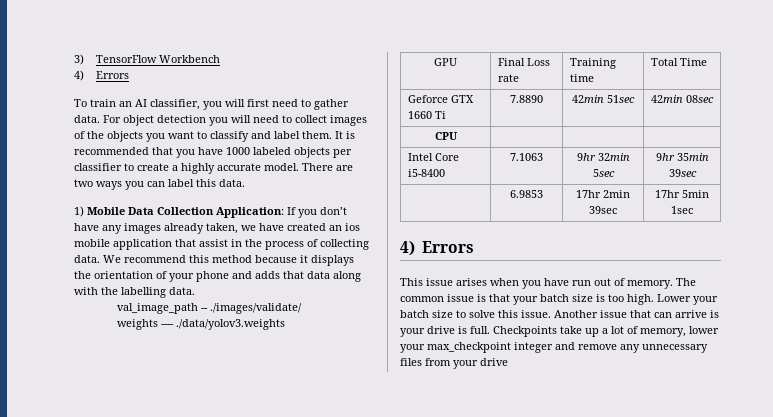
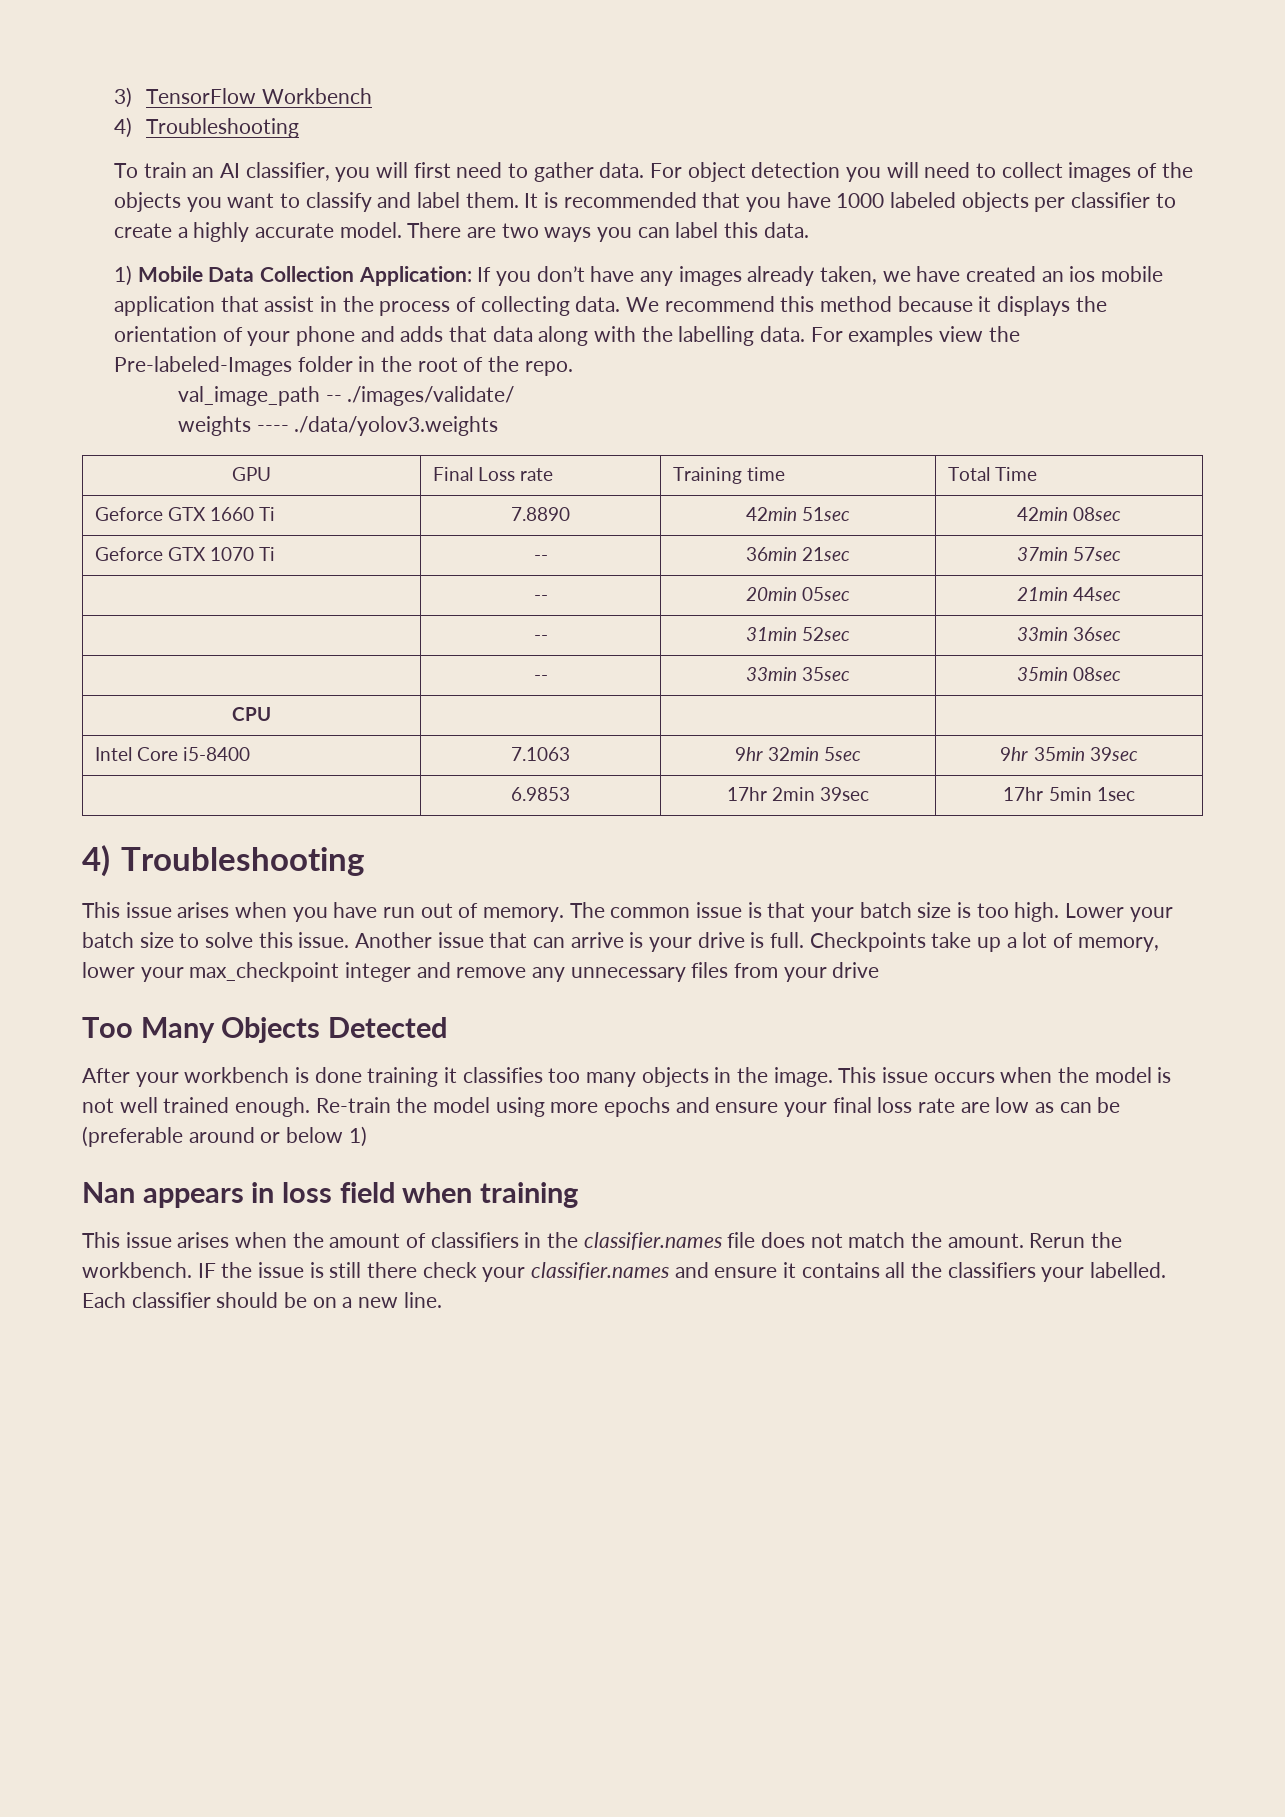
[95,71,129,79] Errors -> [146,118,300,138] Troubleshooting
(195, 291) none -> [810,326,1020,346] [114,356,573,376] For examples view the Pre-labeled-Images folder in the root of the repo.
(714, 99) none -> [94,547,275,561] [533,555,548,561] [745,547,851,561] [1016,547,1122,561] [533,595,548,601] [745,587,851,601] [1016,587,1122,601] [533,635,548,641] [745,627,851,641] [1016,627,1122,641] [533,675,548,681] [745,667,851,681] [1016,667,1122,681] // Geforce GTX 1070 Ti | -- | 36min 21sec | 37min 57sec // | -- | 20min 05sec | 21min 44sec // | -- | 31min 52sec | 33min 36sec // | -- | 33min 35sec | 35min 08sec
[421,241,474,253] Errors -> [120,847,364,876] Troubleshooting
(508, 362) none -> [82,1017,448,1043] [82,1067,1172,1087] [82,1097,1121,1117] [82,1126,367,1147] [82,1182,579,1208] [82,1232,1123,1250] [82,1262,1167,1282] [82,1292,442,1308] // Too Many Objects Detected // After your workbench is done training it classifies too many objects in the image. This issue occurs when the model is not well trained enough. Re-train the model using more epochs and ensure your final loss rate are low as can be (preferable around or below 1) // Nan appears in loss field when training // This issue arises when the amount of classifiers in the classifier.names file does not match the amount. Rerun the workbench. IF the issue is still there check your classifier.names and ensure it contains all the classifiers your labelled. Each classifier should be on a new line.

